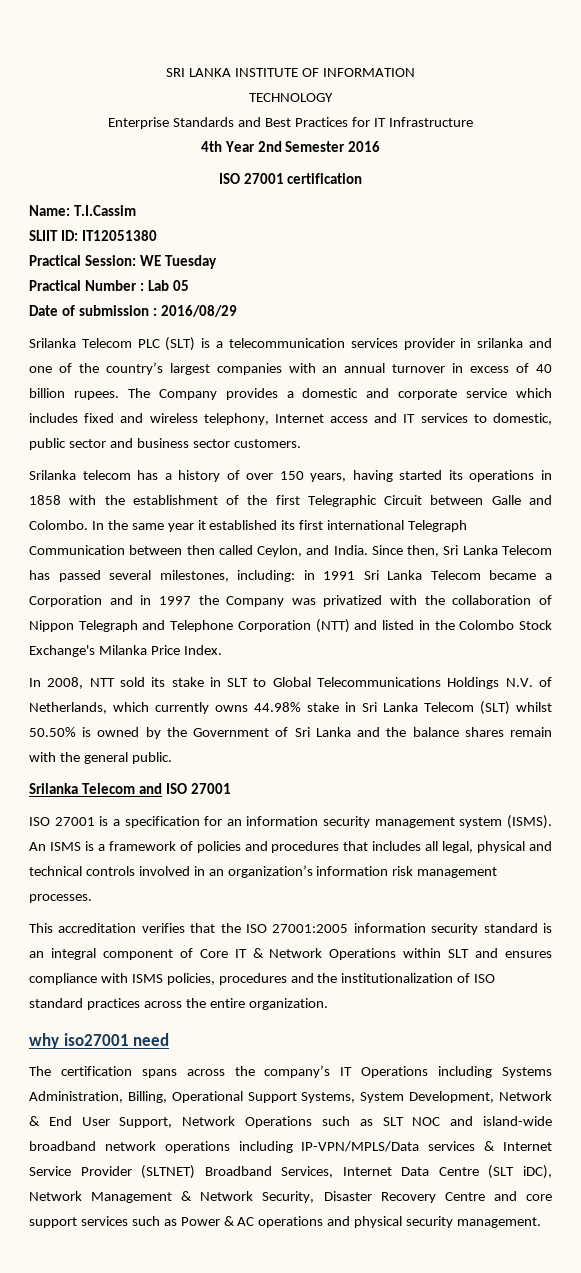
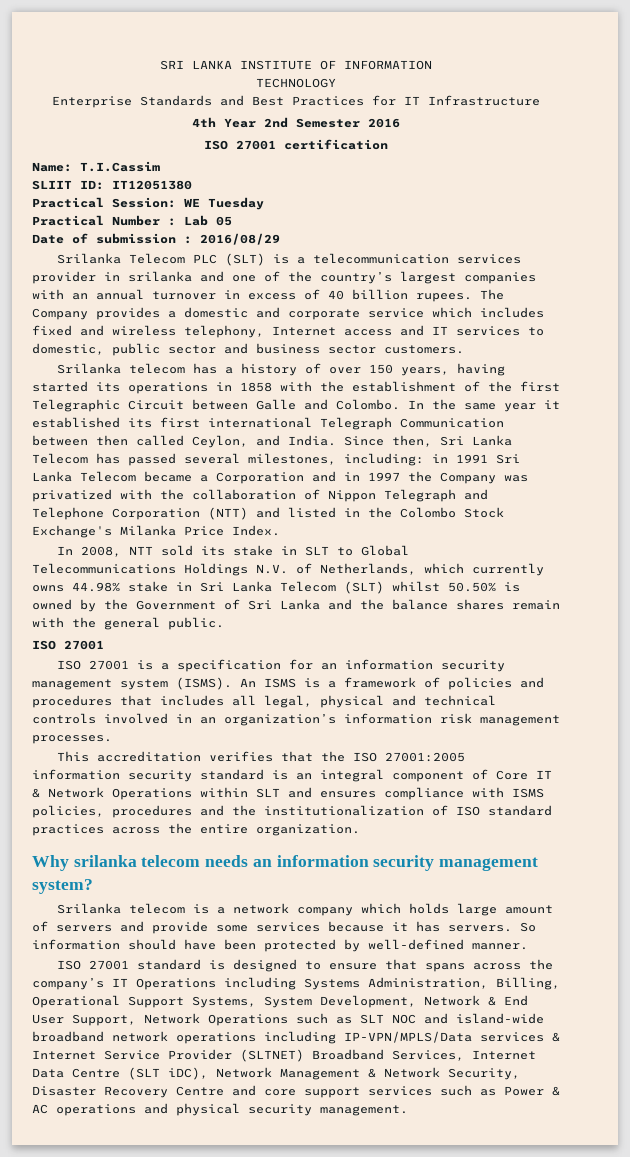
[29,783,162,794] Srilanka Telecom and -> (224, 623) none
[29,1033,170,1049] [29,1066,132,1076] why iso27001 need // The certification -> [32,855,539,871] [32,879,93,894] [56,903,553,916] [32,921,536,934] [32,939,528,952] [56,959,417,972] Why srilanka telecom needs an information security management system? // Srilanka telecom is a network company which holds large amount of servers and provide some services because it has servers. So information should have been protected by well-defined manner. // ISO 27001 standard is designed to ensure that

